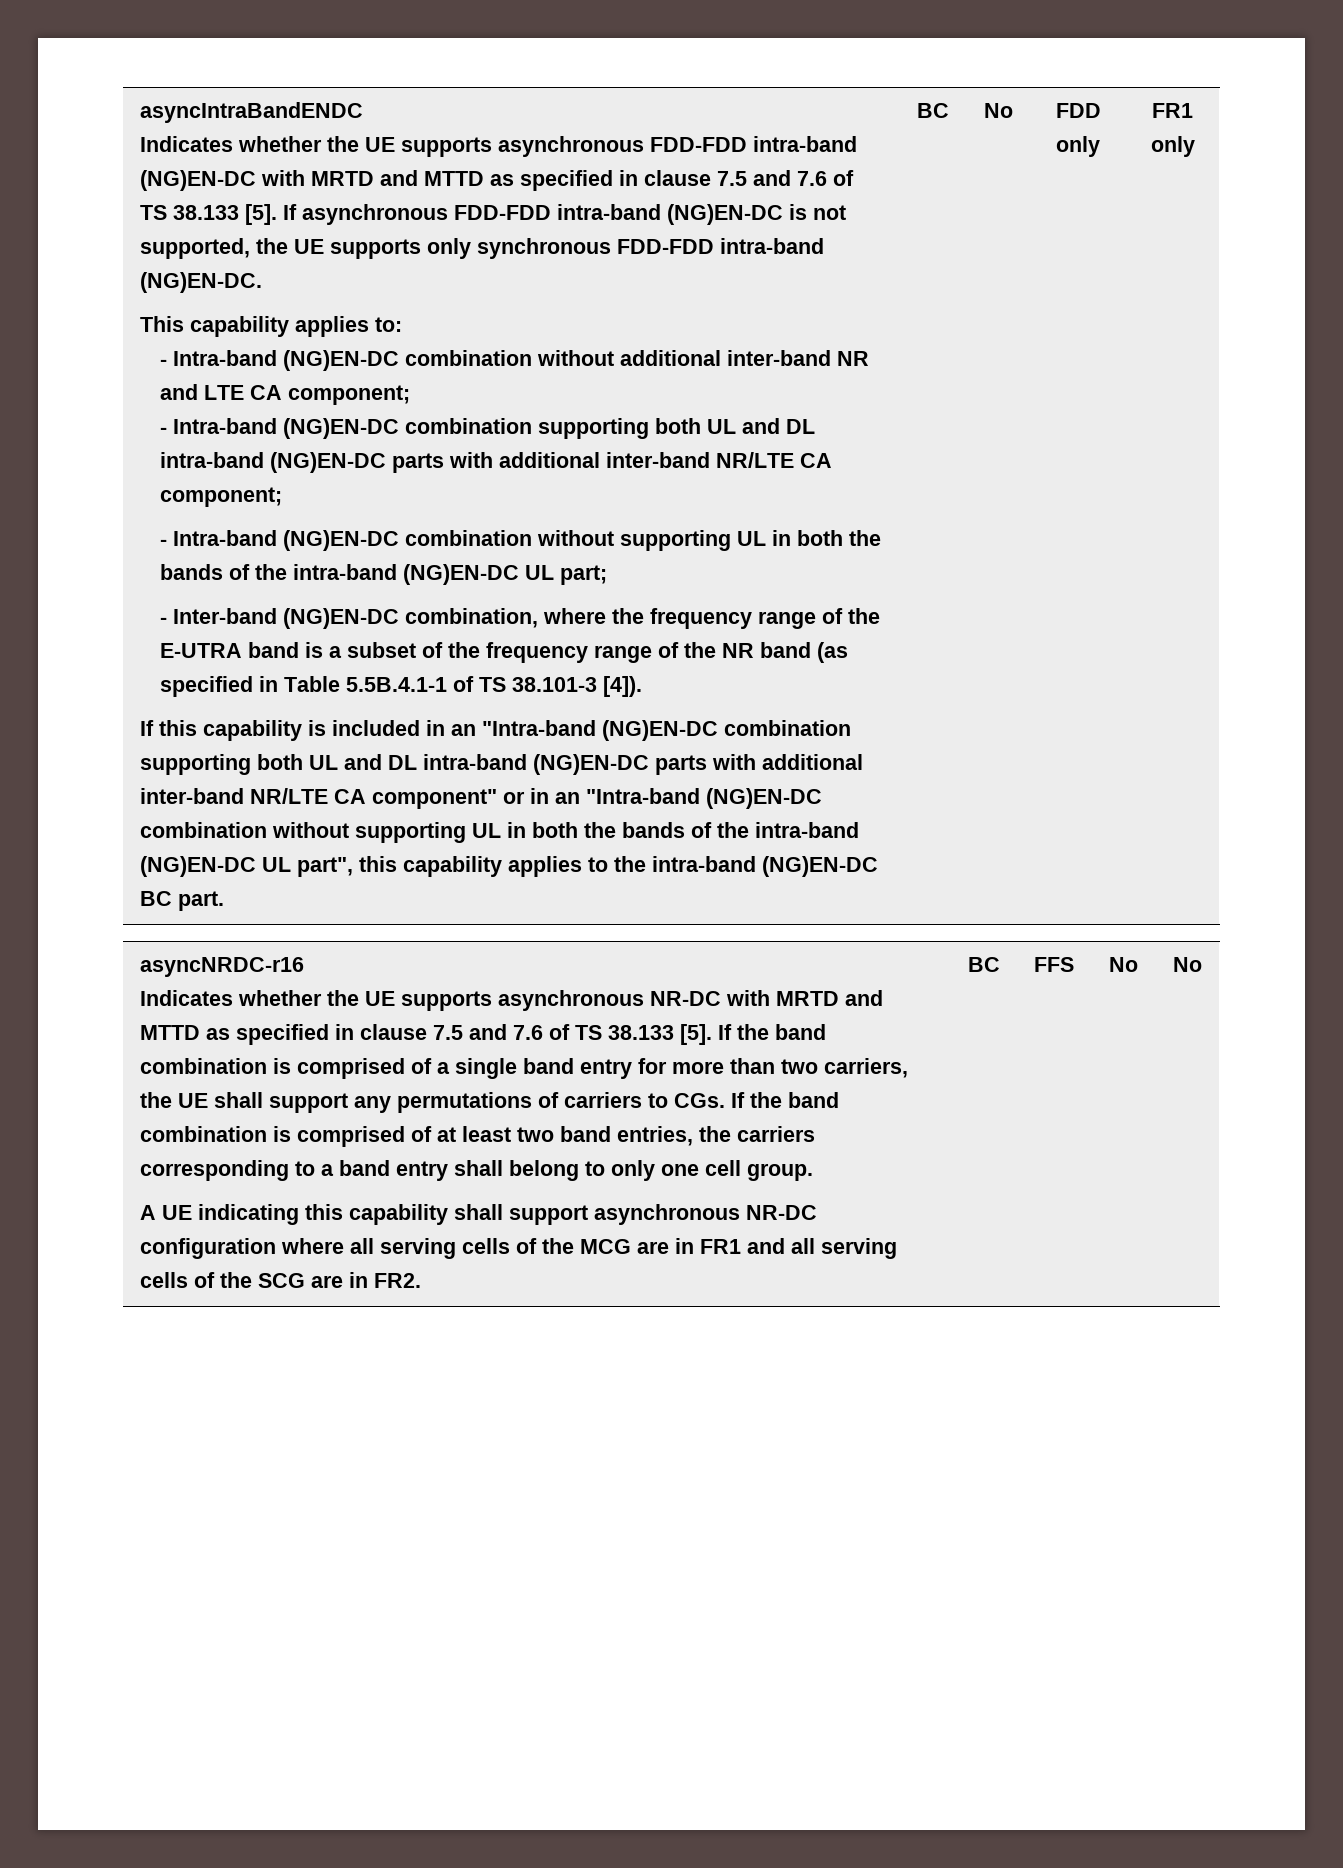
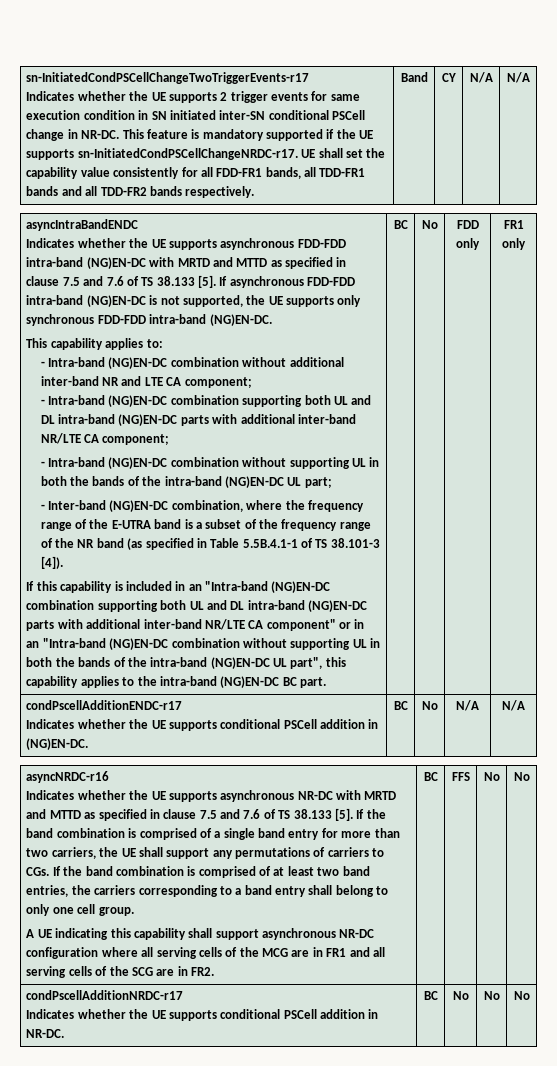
(139, 112) none -> [26,72,310,84] [26,91,360,103] [26,110,366,120] [26,129,374,141] [26,148,386,160] [26,167,366,179] [26,186,255,198] [400,72,428,82] [441,73,456,82] [469,72,493,83] [506,72,530,83] sn-InitiatedCondPSCellChangeTwoTriggerEvents-r17 // Indicates whether the UE supports 2 trigger events for same execution condition in SN initiated inter-SN conditional PSCell change in NR-DC. This feature is mandatory supported if the UE supports sn-InitiatedCondPSCellChangeNRDC-r17. UE shall set the capability value consistently for all FDD-FR1 bands, all TDD-FR1 bands and all TDD-FR2 bands respectively. | Band | CY | N/A | N/A //
(1195, 146) none -> [26,700,183,710] [26,719,379,731] [26,738,89,750] [393,701,408,710] [421,701,438,710] [456,700,479,711] [502,700,525,711] // condPscellAdditionENDC-r17 // Indicates whether the UE supports conditional PSCell addition in (NG)EN-DC. | BC | No | N/A | N/A
(1202, 964) none -> [26,990,184,1000] [26,1009,379,1021] [26,1029,65,1038] [423,991,438,1000] [452,991,469,1000] [483,991,500,1000] [513,991,530,1000] // condPscellAdditionNRDC-r17 // Indicates whether the UE supports conditional PSCell addition in NR-DC. | BC | No | No | No

